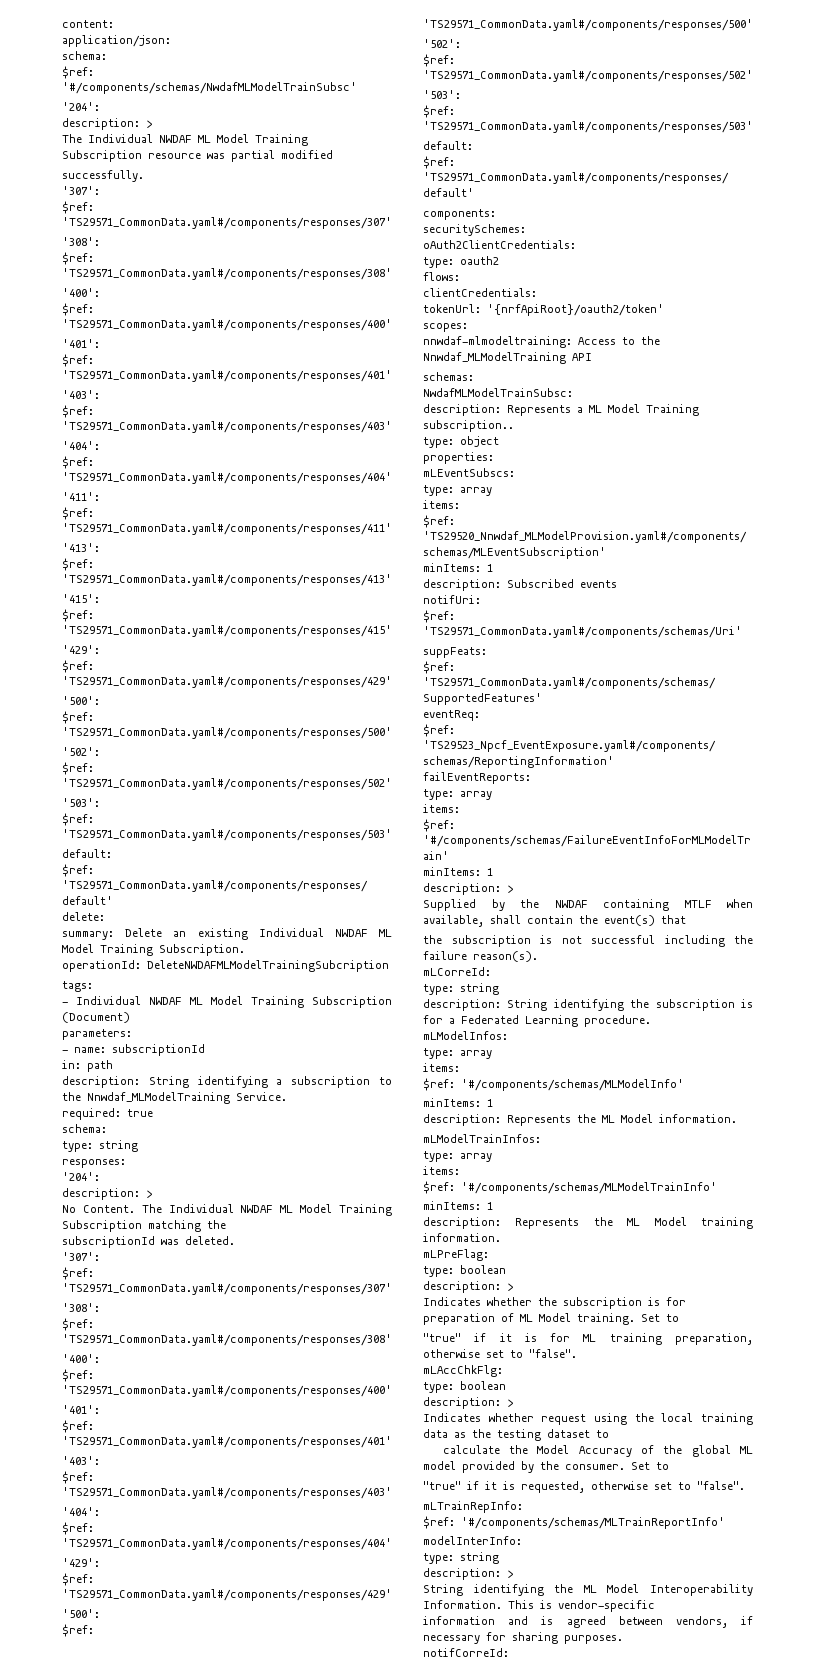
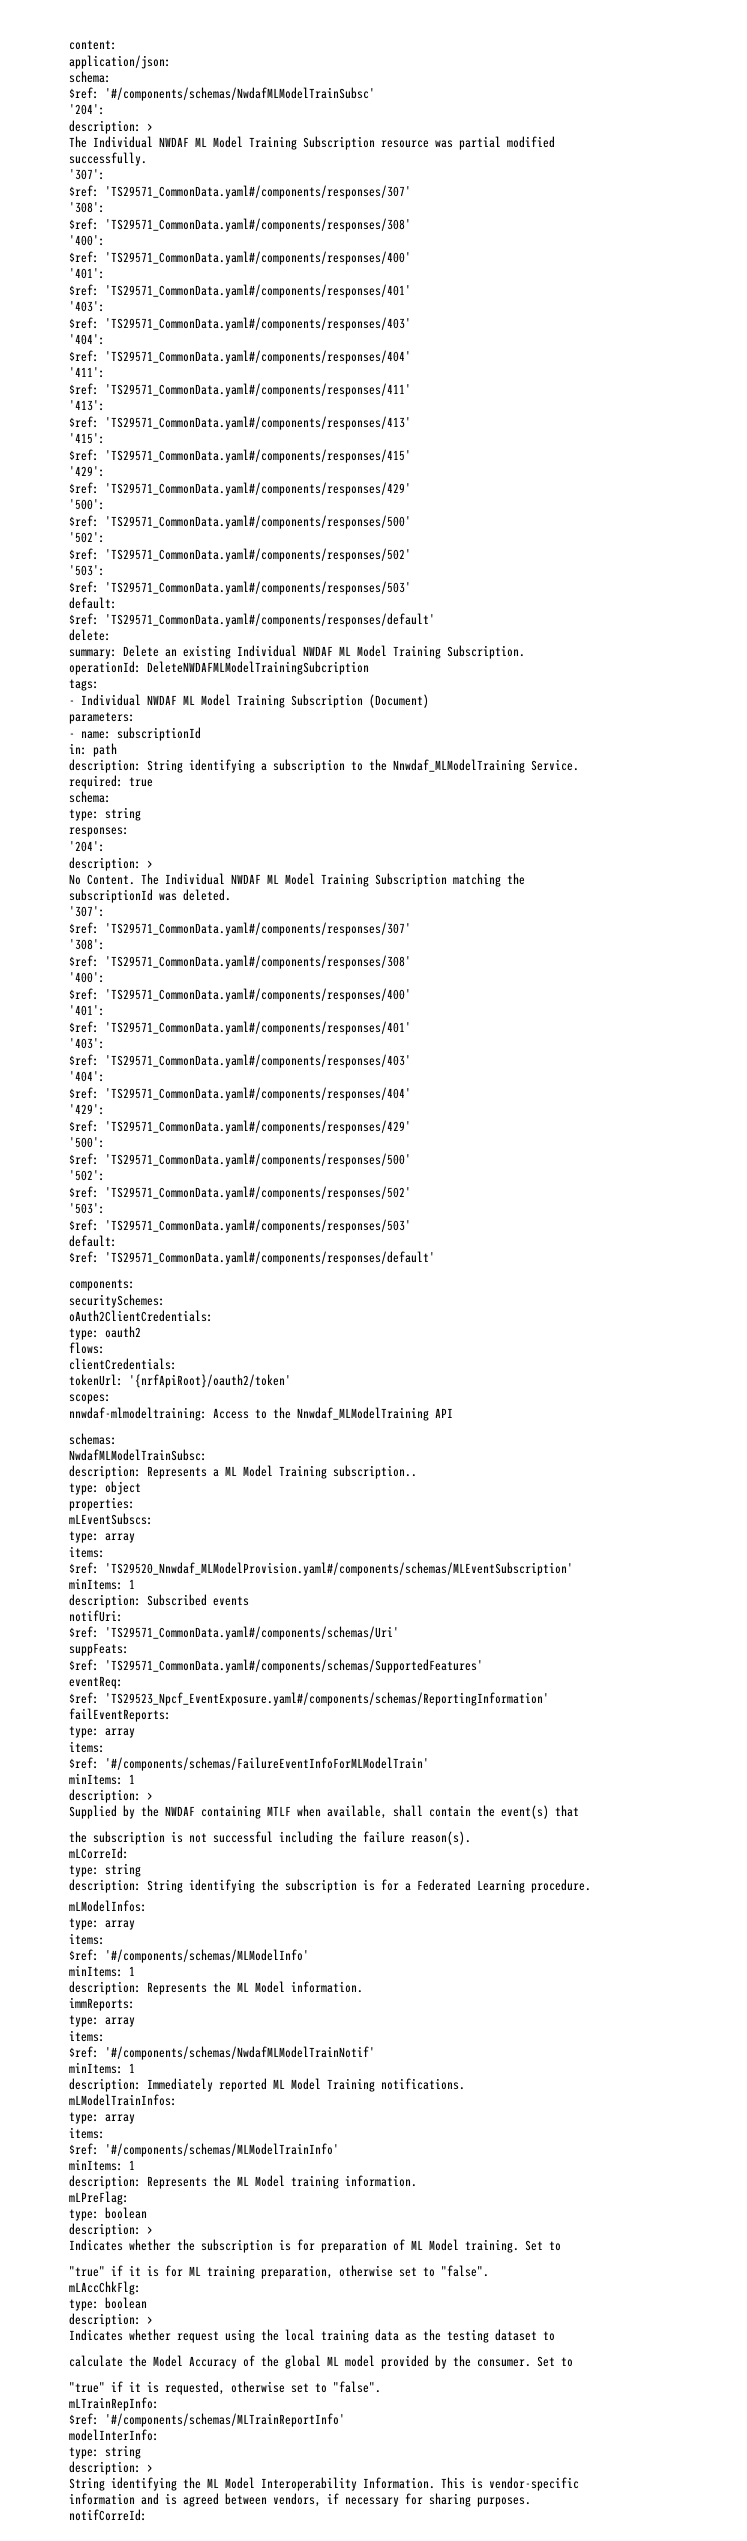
(737, 1118) none -> [69,1997,135,2011] [69,2015,135,2027] [69,2030,105,2042] [69,2046,375,2060] [69,2062,135,2074] [69,2078,465,2092] // immReports: // type: array // items: // $ref: '#/components/schemas/NwdafMLModelTrainNotif' // minItems: 1 // description: Immediately reported ML Model Training notifications.

